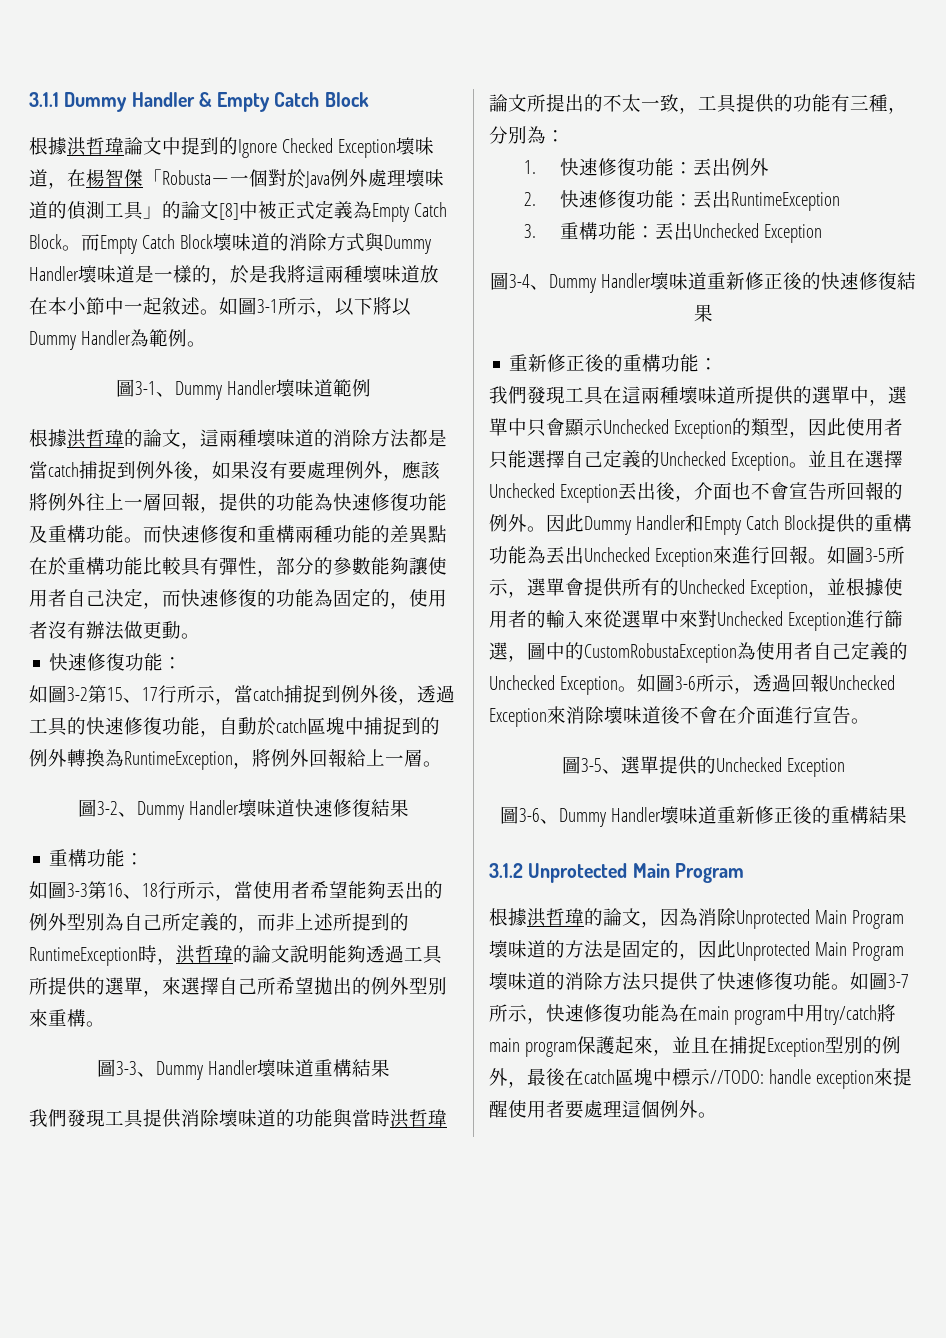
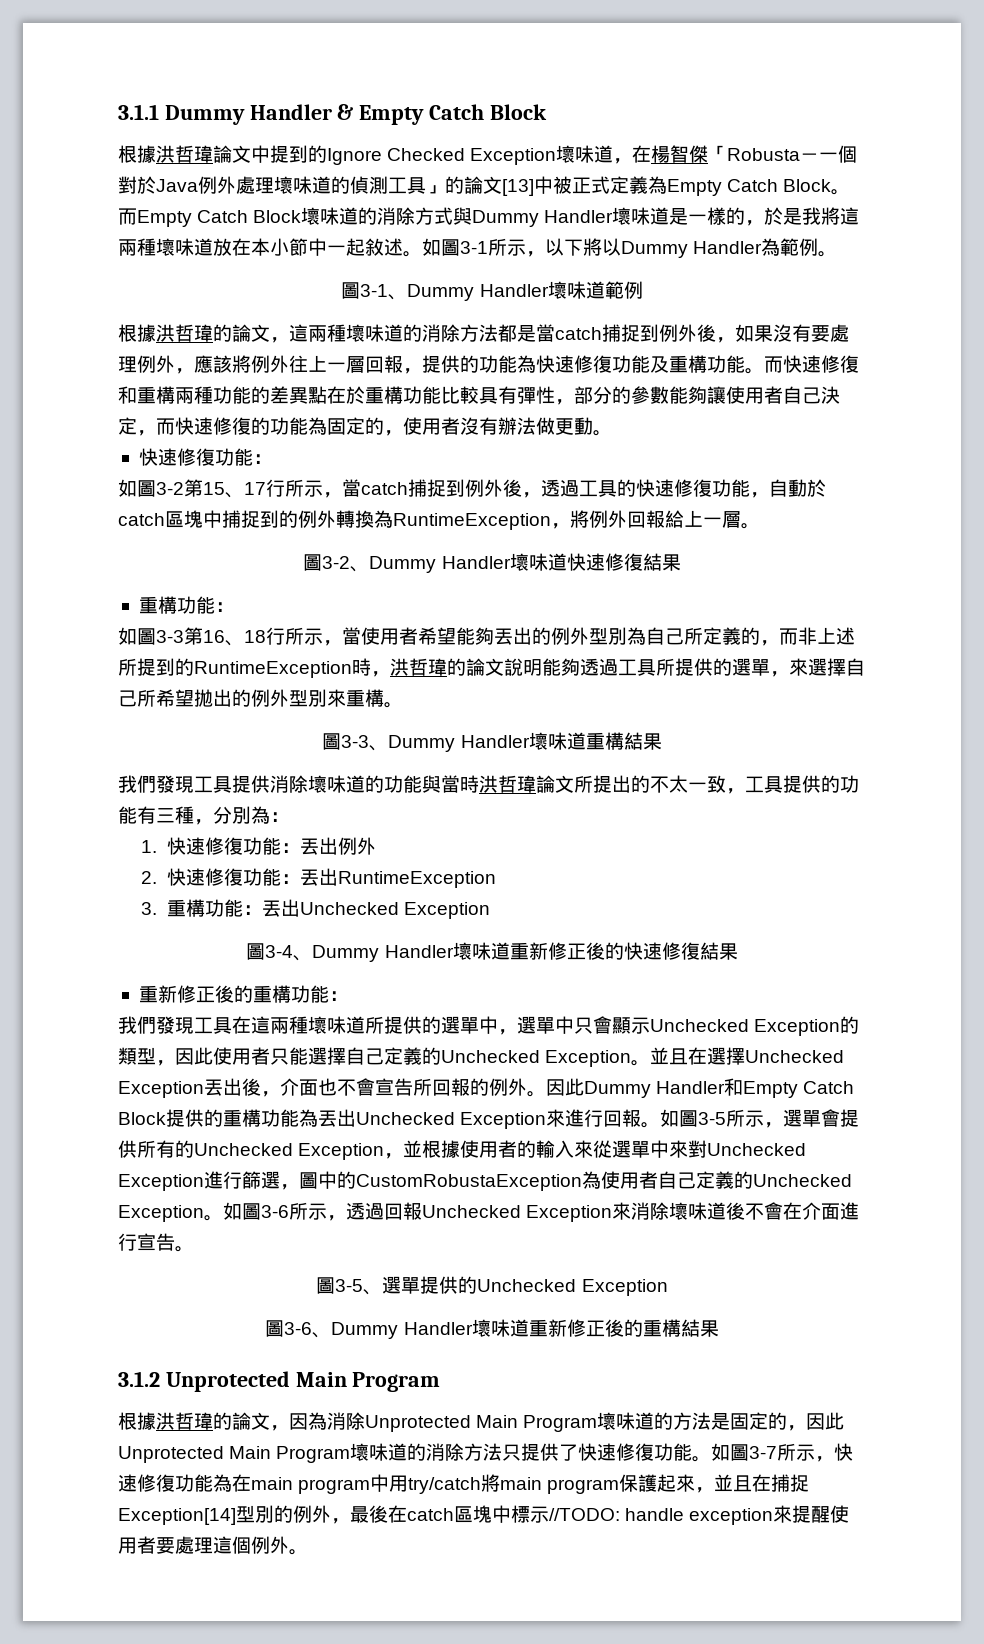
[219,203,239,220] [8] -> [502,179,534,196] [13]
[766,1038,825,1057] Exception -> [118,1508,236,1525] Exception[14]

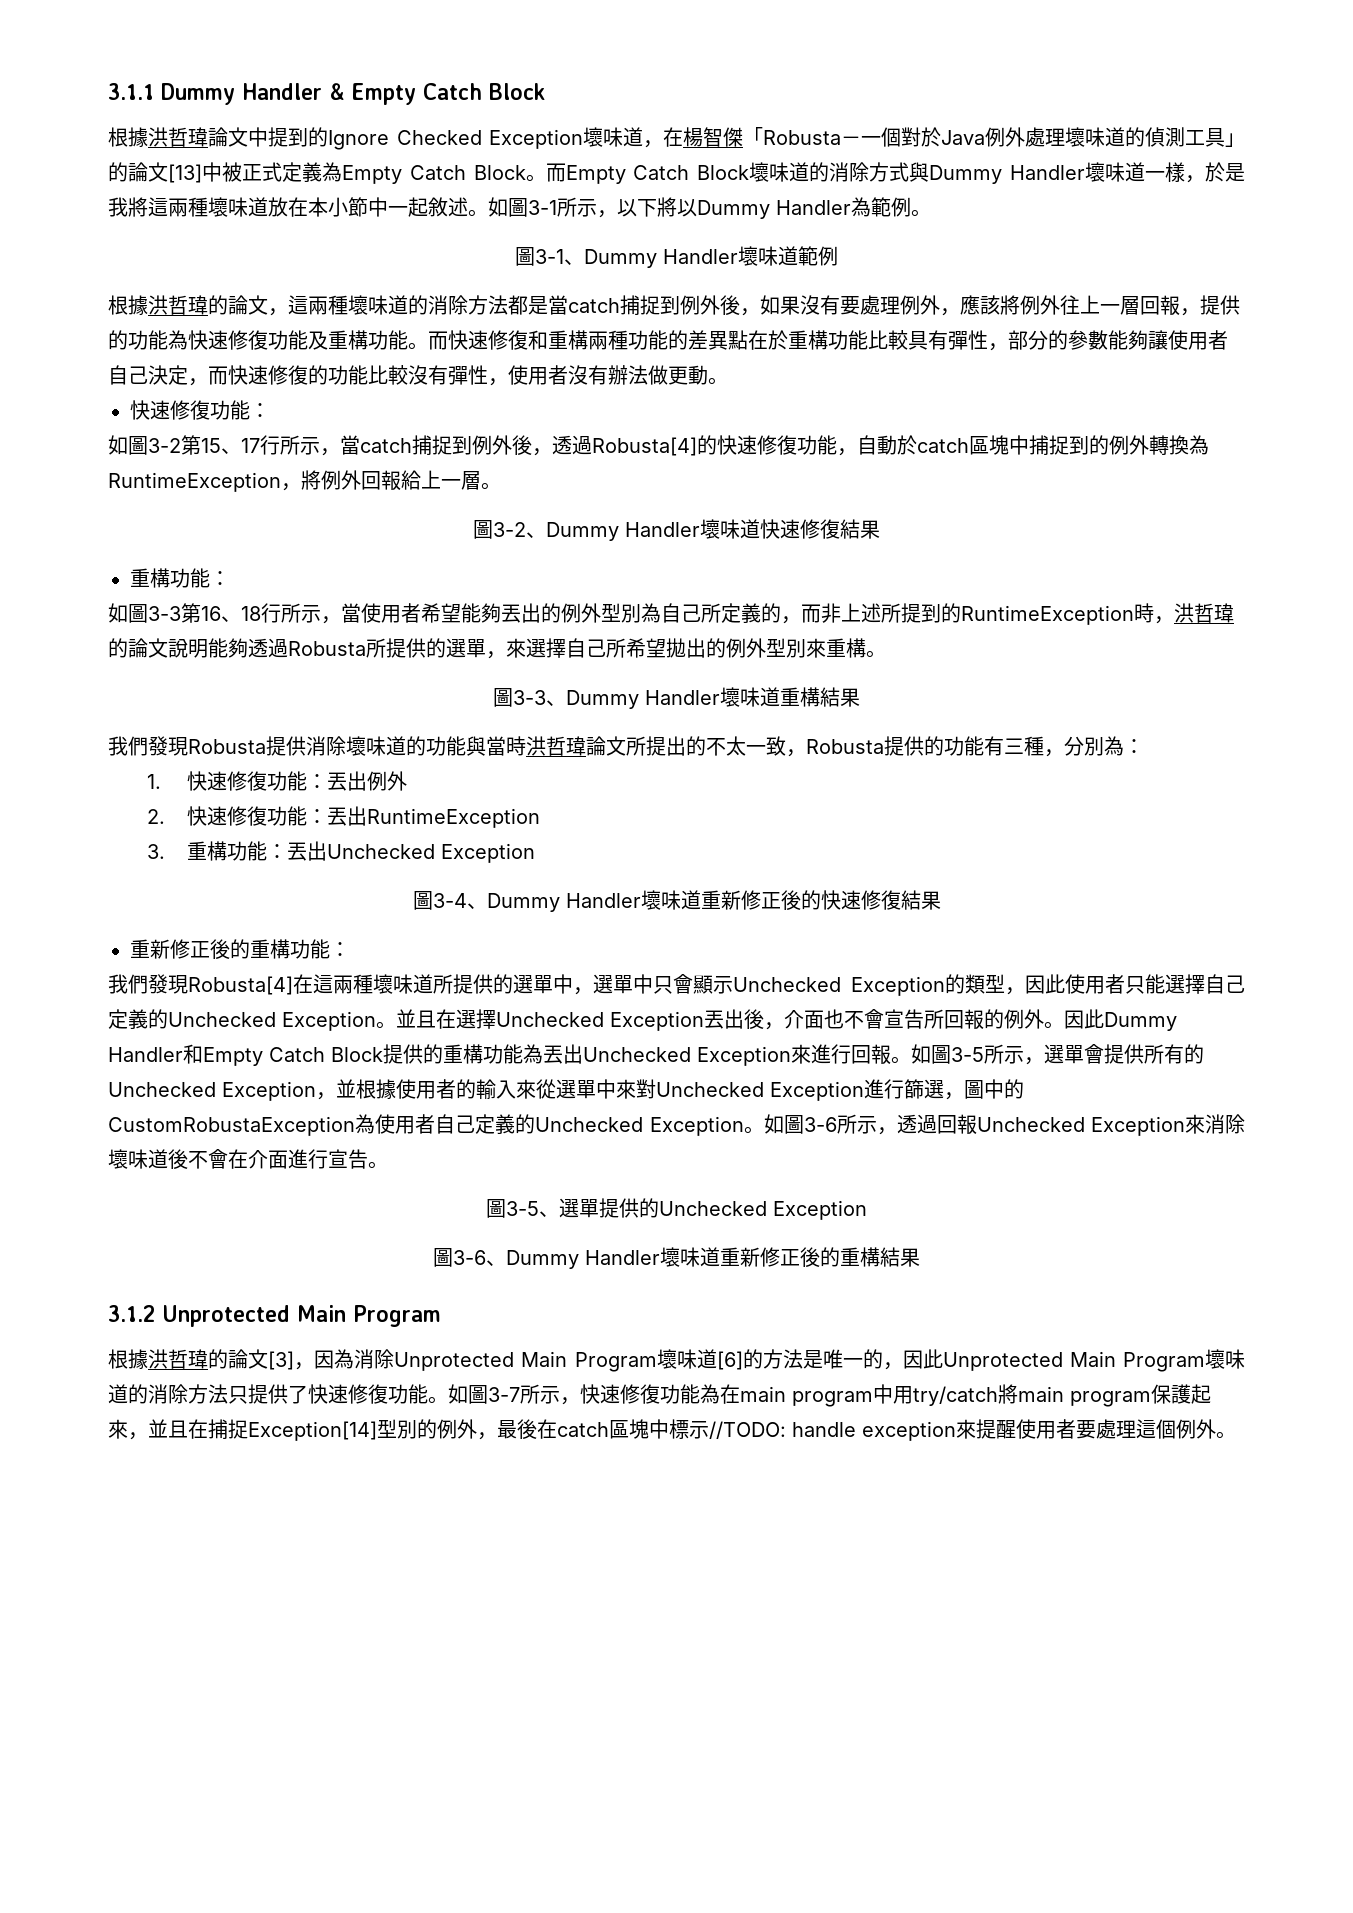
[669,207,746,225] 是一樣的 -> [1145,162,1185,182] 一樣
[308,417,384,435] 為固定的 -> [368,365,488,385] 比較沒有彈性
[579,480,617,497] 工具 -> [592,437,697,456] Robusta[4]
[618,659,656,676] 工具 -> [288,641,366,656] Robusta
[194,776,232,793] 工具 -> [188,739,266,754] Robusta
[745,776,783,793] 工具 -> [806,739,884,754] Robusta
[194,1017,232,1034] 工具 -> [188,976,293,995] Robusta[4]
(270, 1421) none -> [268,1351,294,1370] [3]
(655, 1421) none -> [716,1351,743,1370] [6]
[730,1412,769,1430] 固定 -> [822,1349,863,1369] 唯一

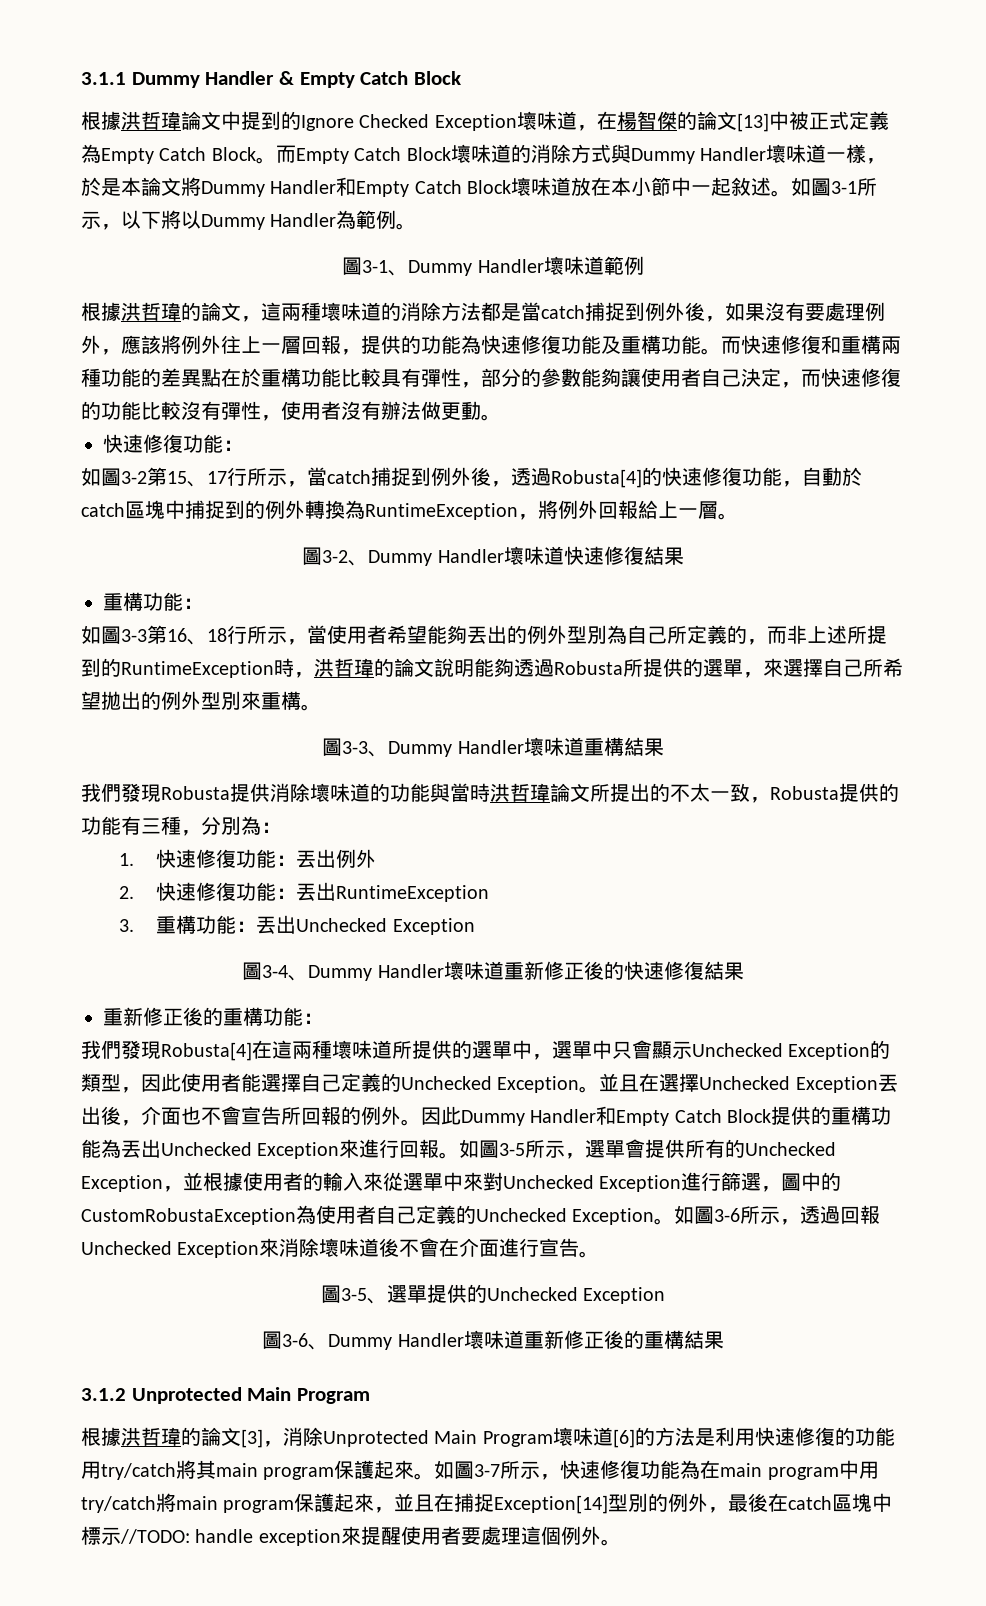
[743,127,1245,147] 「Robusta－一個對於Java例外處理壞味道的偵測工具」 -> (677, 120) none
[108,197,208,217] 我將這兩種 -> [121,177,512,197] 本論文將Dummy Handler和Empty Catch Block
[1125,976,1145,994] 只 -> (241, 1082) none
[314,1349,354,1369] 因為 -> (283, 1444) none
[822,1349,1245,1372] [108,1384,428,1404] 唯一的，因此Unprotected Main Program壞味道的消除方法只提供了快速修復功能 -> [714,1427,895,1446] [81,1460,415,1480] 利用快速修復的功能用try/catch將其main program保護起來

